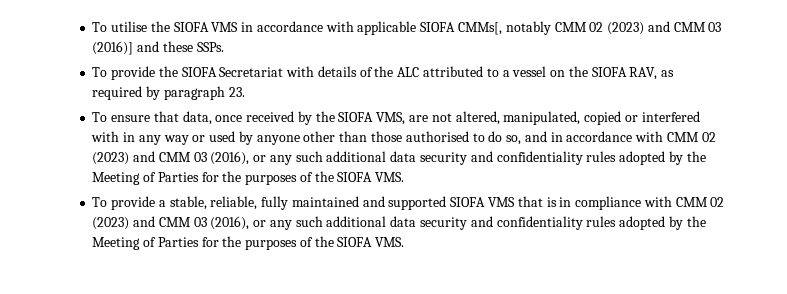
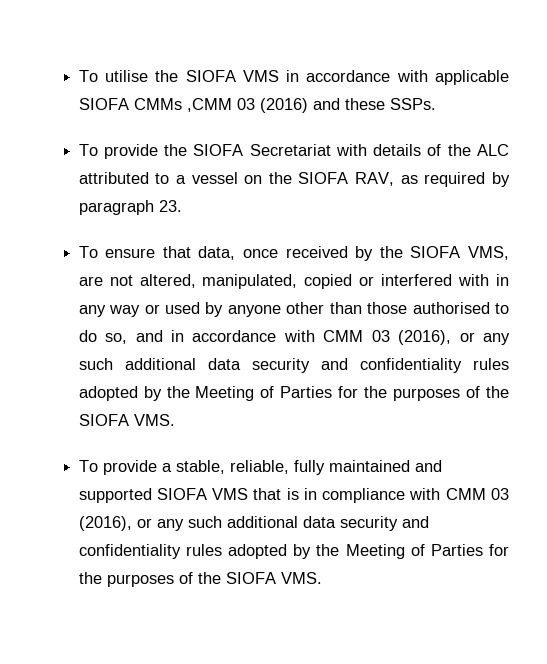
[458,21,722,35] [92,41,134,55] CMMs[, notably CMM 02 (2023) and CMM 03 (2016)] -> [133,98,308,113] CMMs ,CMM 03 (2016)
[701,132,716,142] [92,151,191,165] 02 (2023) and CMM -> (364, 336) none
[710,197,725,207] [92,216,191,230] 02 (2023) and CMM -> (486, 494) none

